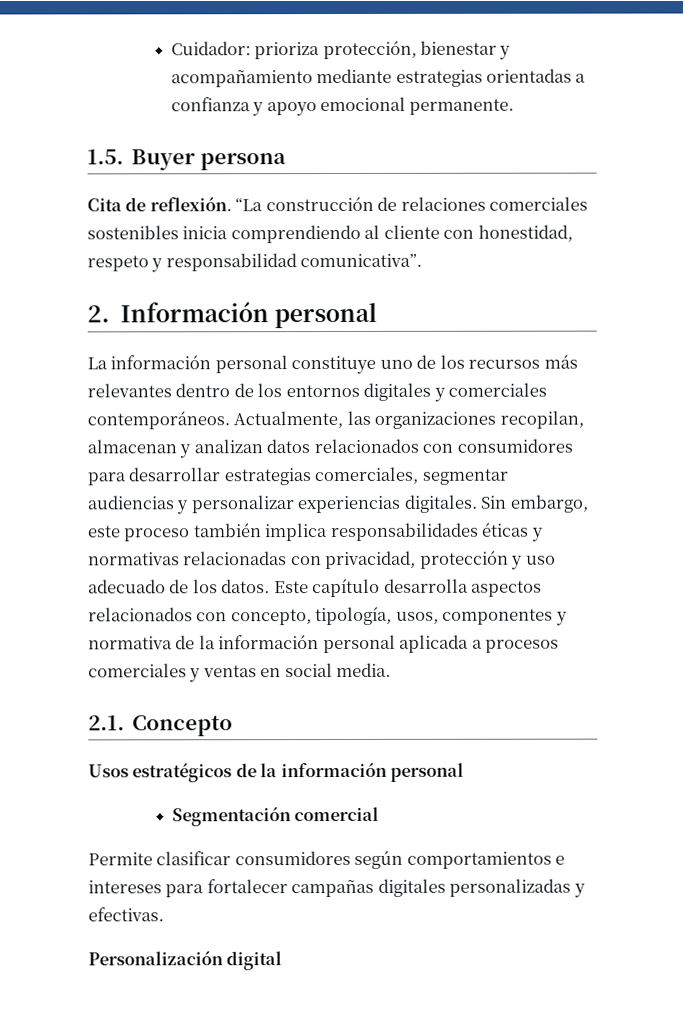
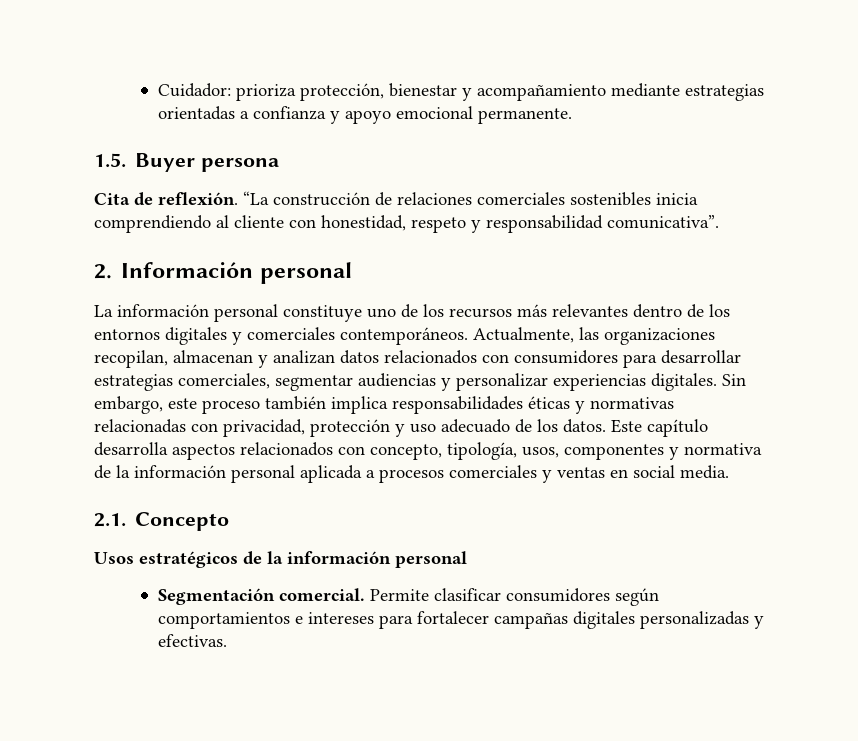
[294,806,380,822] comercial // -> [278,588,365,601] comercial.
[88,951,283,971] // Personalización digital -> (227, 640) none

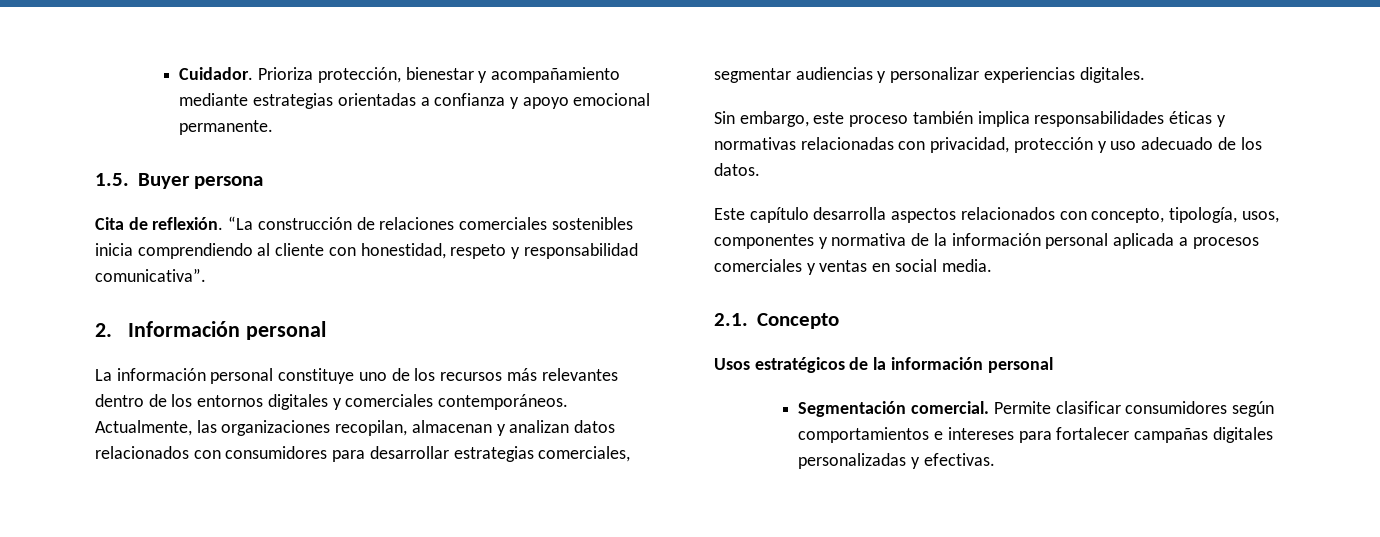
[157,83,296,101] Cuidador: prioriza -> [179,67,314,80] Cuidador. Prioriza
(717, 382) none -> (1145, 75) //
(606, 426) none -> (760, 169) //

